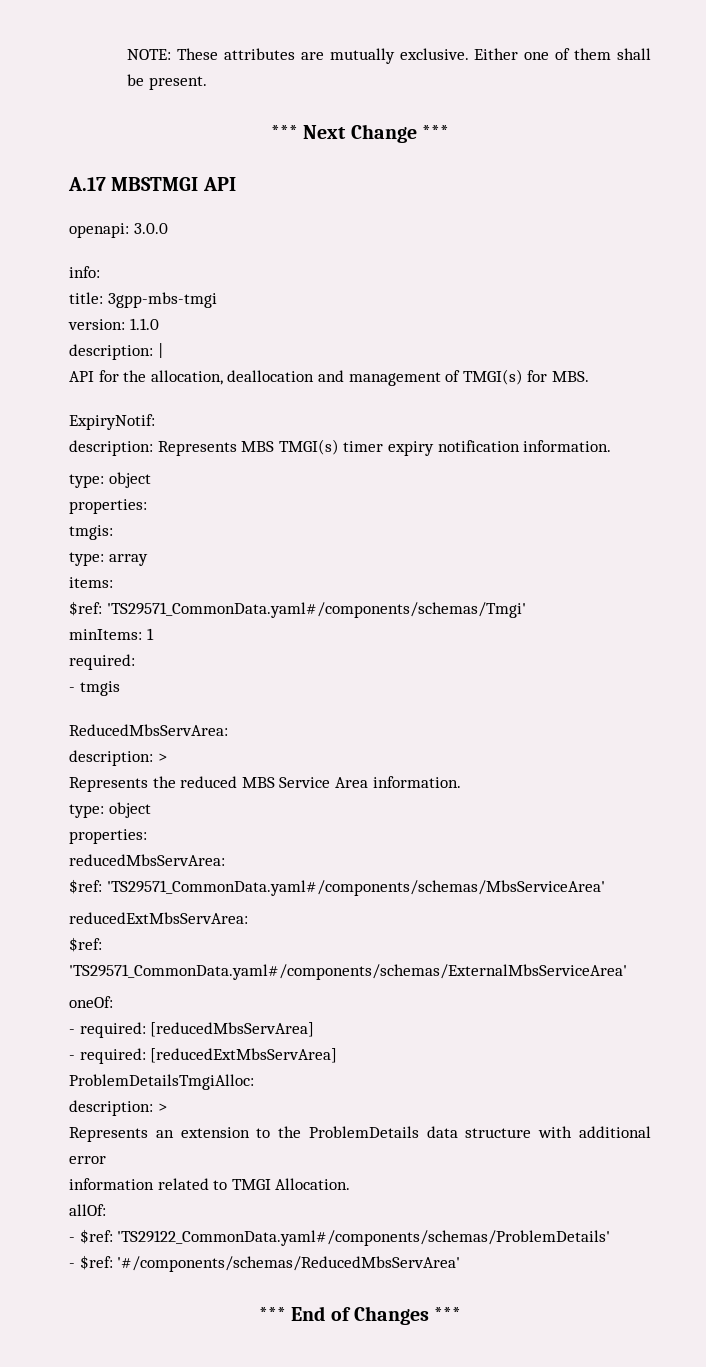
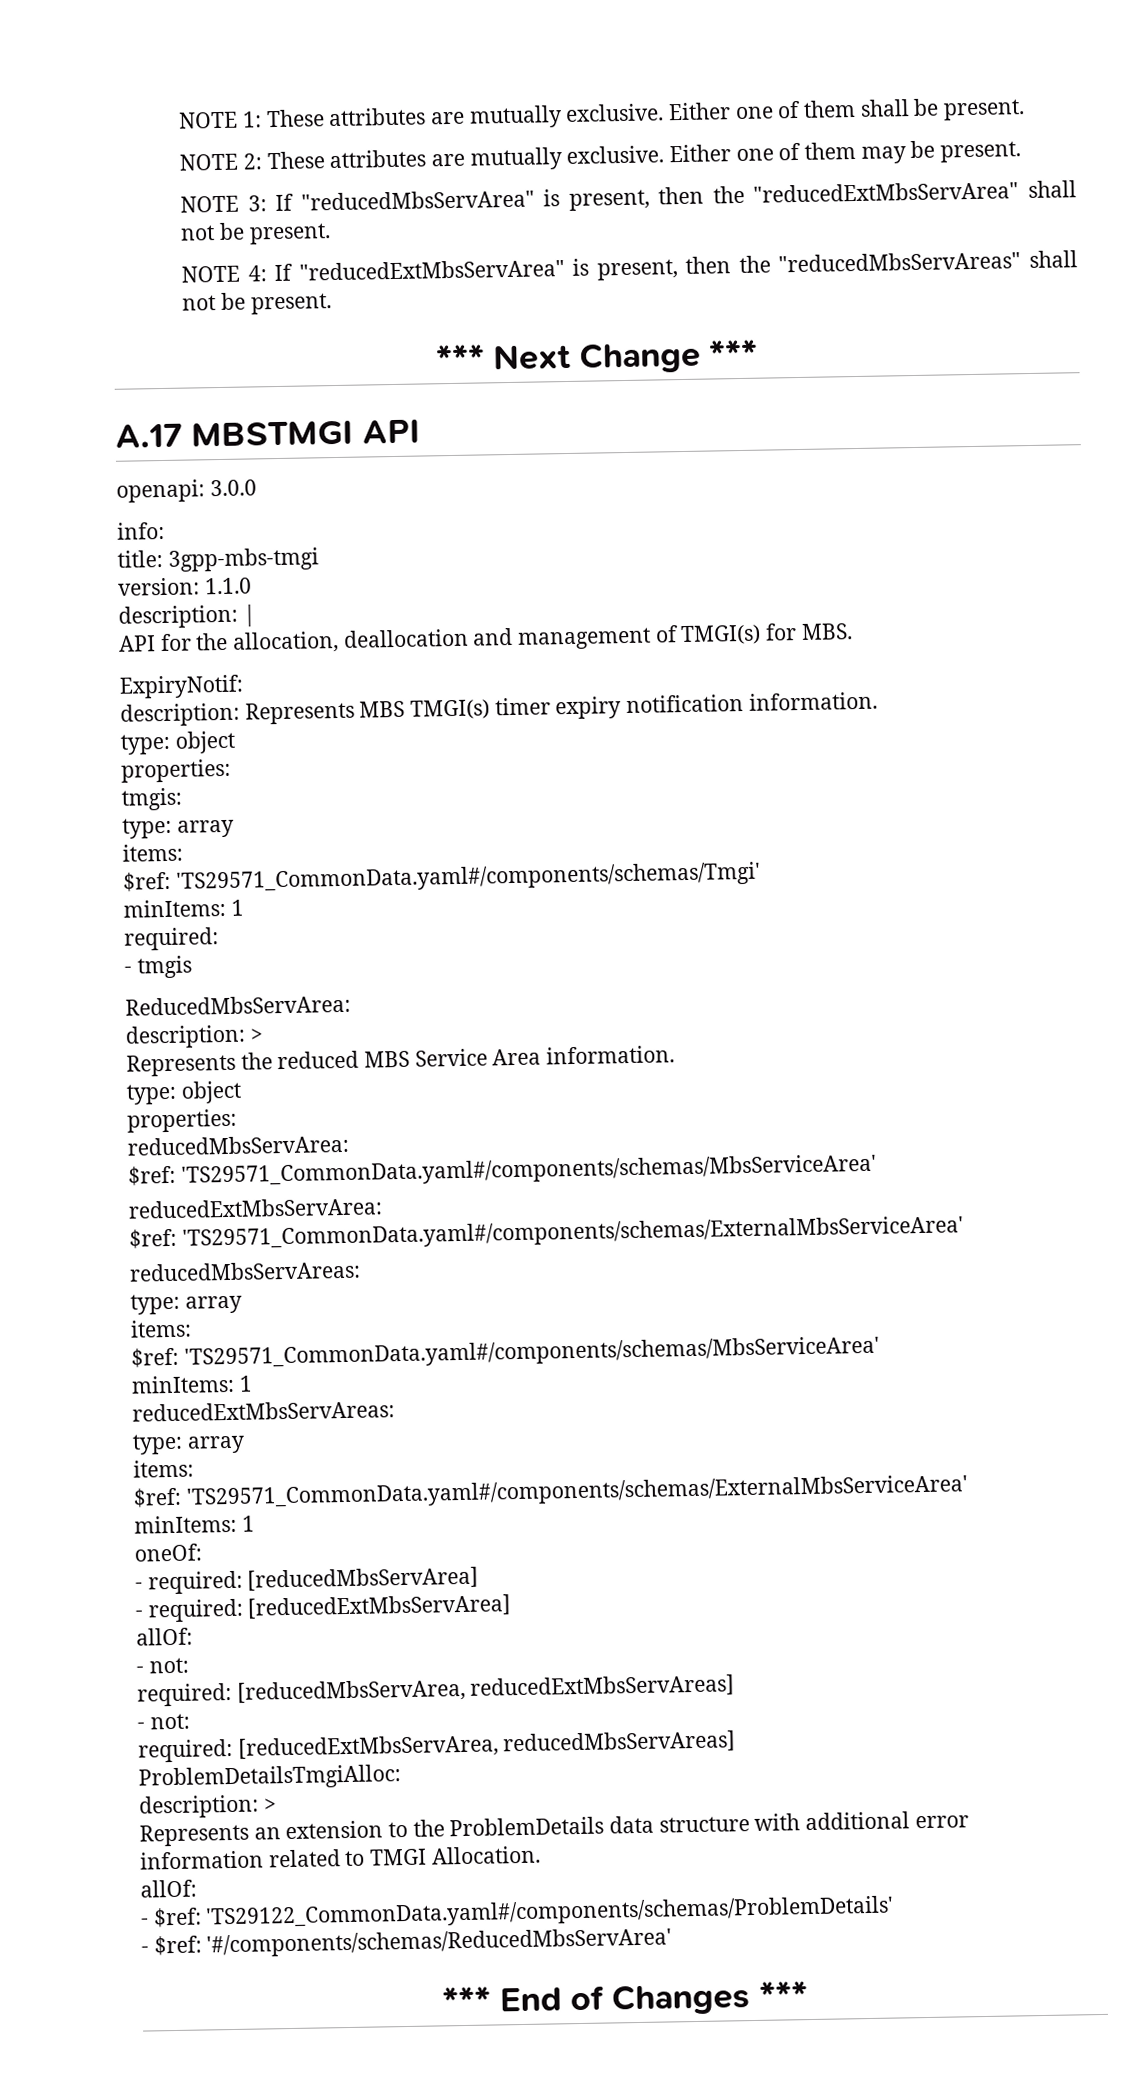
[127,49,172,60] NOTE: -> [178,111,262,129] NOTE 1:
(207, 83) none -> [179,140,1021,171] [180,180,1077,213] [180,222,331,245] [181,250,1078,283] [182,292,332,315] // NOTE 2: These attributes are mutually exclusive. Either one of them may be present. // NOTE 3: If "reducedMbsServArea" is present, then the "reducedExtMbsServArea" shall not be present. // NOTE 4: If "reducedExtMbsServArea" is present, then the "reducedMbsServAreas" shall not be present.
(627, 972) none -> [129,1260,361,1282] [130,1293,242,1315] [130,1319,192,1338] [131,1335,880,1370] [131,1374,253,1394] [132,1400,395,1422] [132,1433,245,1455] [133,1459,194,1478] [133,1474,968,1510] [134,1514,255,1534] // reducedMbsServAreas: // type: array // items: // $ref: 'TS29571_CommonData.yaml#/components/schemas/MbsServiceArea' // minItems: 1 // reducedExtMbsServAreas: // type: array // items: // $ref: 'TS29571_CommonData.yaml#/components/schemas/ExternalMbsServiceArea' // minItems: 1
(338, 1055) none -> [136,1627,193,1646] [136,1657,189,1674] [137,1674,736,1707] [137,1713,190,1730] [138,1730,737,1763] // allOf: // - not: // required: [reducedMbsServArea, reducedExtMbsServAreas] // - not: // required: [reducedExtMbsServArea, reducedMbsServAreas]

